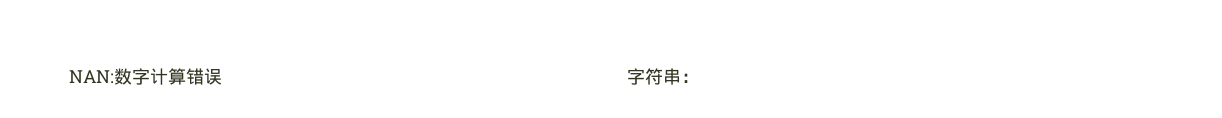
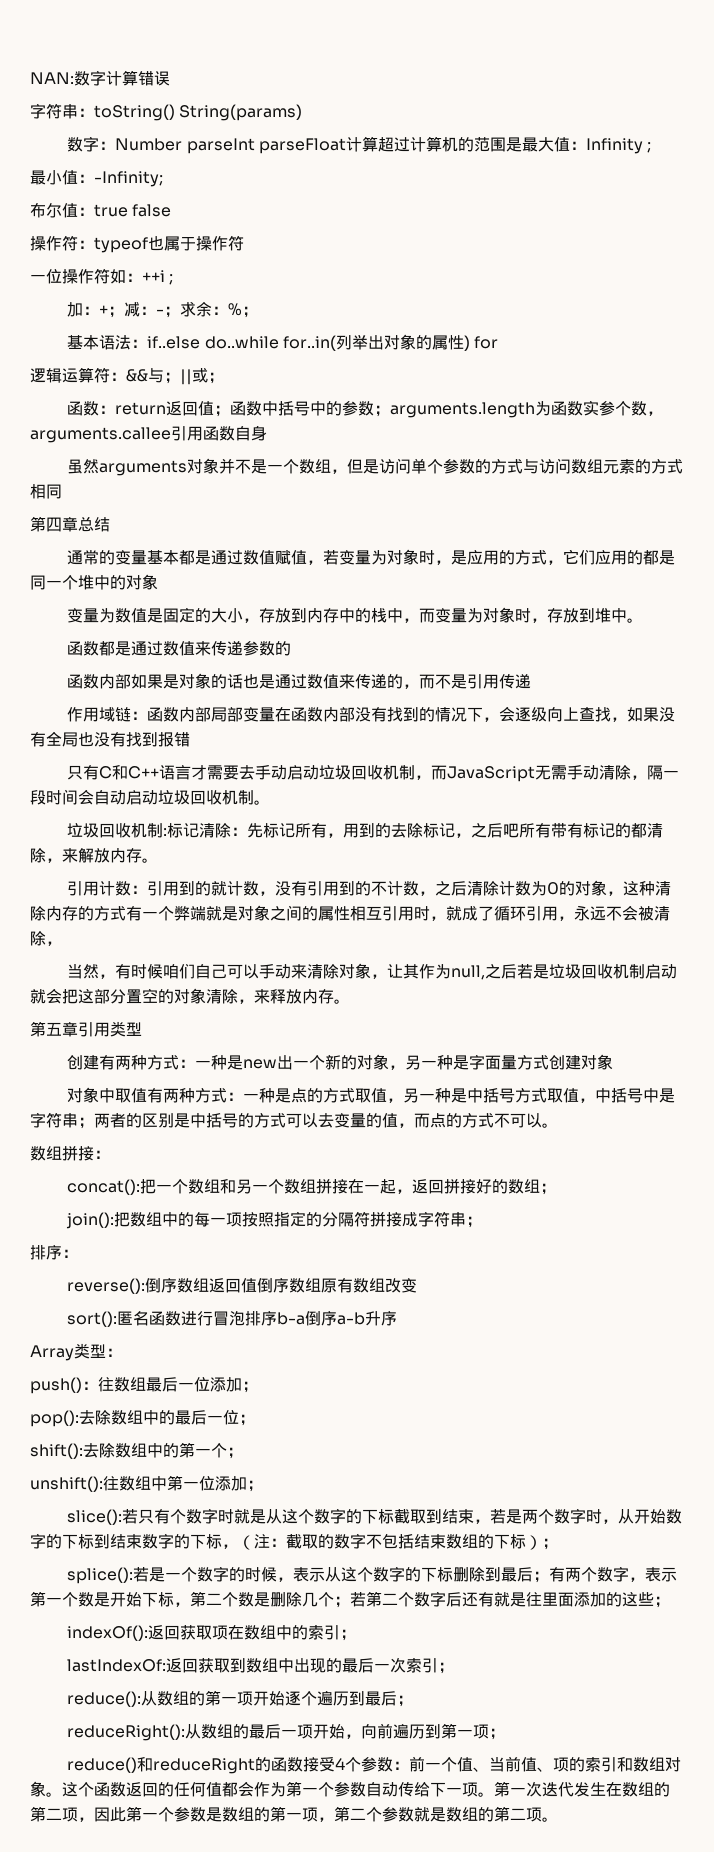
(699, 78) none -> [94,104,303,121] [67,136,652,154] [30,170,163,187] [30,202,172,218] [30,235,244,253] [30,268,174,285] [67,301,259,318] [67,334,499,351] [30,367,224,385] [67,400,664,418] [30,425,267,443] [67,458,684,476] [30,484,62,499] [30,516,110,532] [67,549,676,565] [30,574,158,590] [67,607,644,623] [67,641,292,656] [67,673,532,689] [67,706,676,722] [30,731,190,747] [67,765,680,782] [30,789,270,805] [67,823,664,838] [30,848,158,863] [67,880,672,896] [30,905,670,921] [30,931,62,946] [67,963,678,980] [30,988,350,1004] [30,1021,142,1037] [67,1054,614,1070] [67,1087,676,1103] [30,1112,558,1129] [30,1146,110,1161] [67,1179,557,1195] [66,1211,483,1229] [30,1245,78,1260] [67,1278,418,1294] [67,1311,398,1327] [30,1343,122,1361] [30,1377,258,1394] [30,1410,255,1427] [30,1442,243,1459] [30,1475,263,1492] [67,1508,683,1525] [30,1533,558,1550] [67,1566,678,1584] [30,1591,670,1608] [67,1625,357,1641] [67,1657,455,1674] [67,1690,414,1707] [67,1723,506,1741] [67,1756,682,1774] [30,1781,670,1797] [30,1806,558,1822] toString() String(params) // 数字：Number parseInt parseFloat计算超过计算机的范围是最大值：Infinity ; // 最小值：-Infinity; // 布尔值：true false // 操作符：typeof也属于操作符 // 一位操作符如：++i ; // 加：+；减：-；求余：%； // 基本语法：if..else do..while for..in(列举出对象的属性) for // 逻辑运算符：&&与；||或； // 函数：return返回值；函数中括号中的参数；arguments.length为函数实参个数，arguments.callee引用函数自身 // 虽然arguments对象并不是一个数组，但是访问单个参数的方式与访问数组元素的方式相同 // 第四章总结 // 通常的变量基本都是通过数值赋值，若变量为对象时，是应用的方式，它们应用的都是同一个堆中的对象 // 变量为数值是固定的大小，存放到内存中的栈中，而变量为对象时，存放到堆中。 // 函数都是通过数值来传递参数的 // 函数内部如果是对象的话也是通过数值来传递的，而不是引用传递 // 作用域链：函数内部局部变量在函数内部没有找到的情况下，会逐级向上查找，如果没有全局也没有找到报错 // 只有C和C++语言才需要去手动启动垃圾回收机制，而JavaScript无需手动清除，隔一段时间会自动启动垃圾回收机制。 // 垃圾回收机制:标记清除：先标记所有，用到的去除标记，之后吧所有带有标记的都清除，来解放内存。 // 引用计数：引用到的就计数，没有引用到的不计数，之后清除计数为0的对象，这种清除内存的方式有一个弊端就是对象之间的属性相互引用时，就成了循环引用，永远不会被清除， // 当然，有时候咱们自己可以手动来清除对象，让其作为null,之后若是垃圾回收机制启动就会把这部分置空的对象清除，来释放内存。 // 第五章引用类型 // 创建有两种方式：一种是new出一个新的对象，另一种是字面量方式创建对象 // 对象中取值有两种方式：一种是点的方式取值，另一种是中括号方式取值，中括号中是字符串；两者的区别是中括号的方式可以去变量的值，而点的方式不可以。 // 数组拼接： // concat():把一个数组和另一个数组拼接在一起，返回拼接好的数组； // join():把数组中的每一项按照指定的分隔符拼接成字符串； // 排序： // reverse():倒序数组返回值倒序数组原有数组改变 // sort():匿名函数进行冒泡排序b-a倒序a-b升序 // Array类型： // push()：往数组最后一位添加； // pop():去除数组中的最后一位； // shift():去除数组中的第一个； // unshift():往数组中第一位添加； // slice():若只有个数字时就是从这个数字的下标截取到结束，若是两个数字时，从开始数字的下标到结束数字的下标，（注：截取的数字不包括结束数组的下标）； // splice():若是一个数字的时候，表示从这个数字的下标删除到最后；有两个数字，表示第一个数是开始下标，第二个数是删除几个；若第二个数字后还有就是往里面添加的这些； // indexOf():返回获取项在数组中的索引； // lastIndexOf:返回获取到数组中出现的最后一次索引； // reduce():从数组的第一项开始逐个遍历到最后； // reduceRight():从数组的最后一项开始，向前遍历到第一项； // reduce()和reduceRight的函数接受4个参数：前一个值、当前值、项的索引和数组对象。这个函数返回的任何值都会作为第一个参数自动传给下一项。第一次迭代发生在数组的第二项，因此第一个参数是数组的第一项，第二个参数就是数组的第二项。

